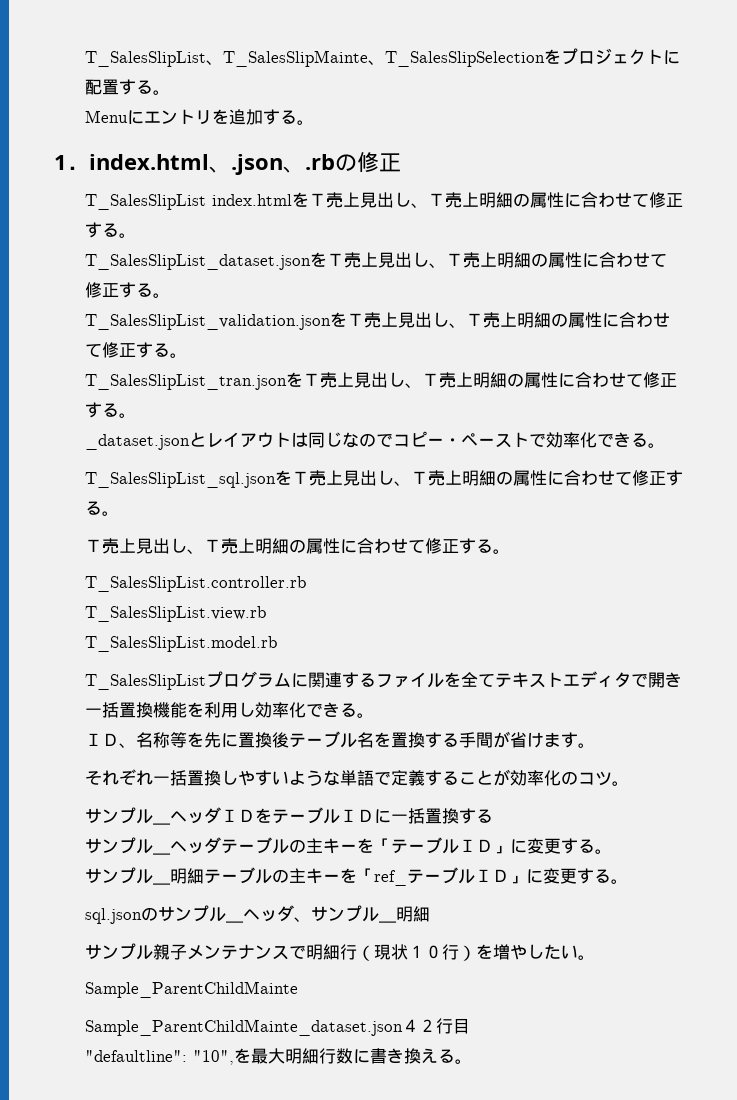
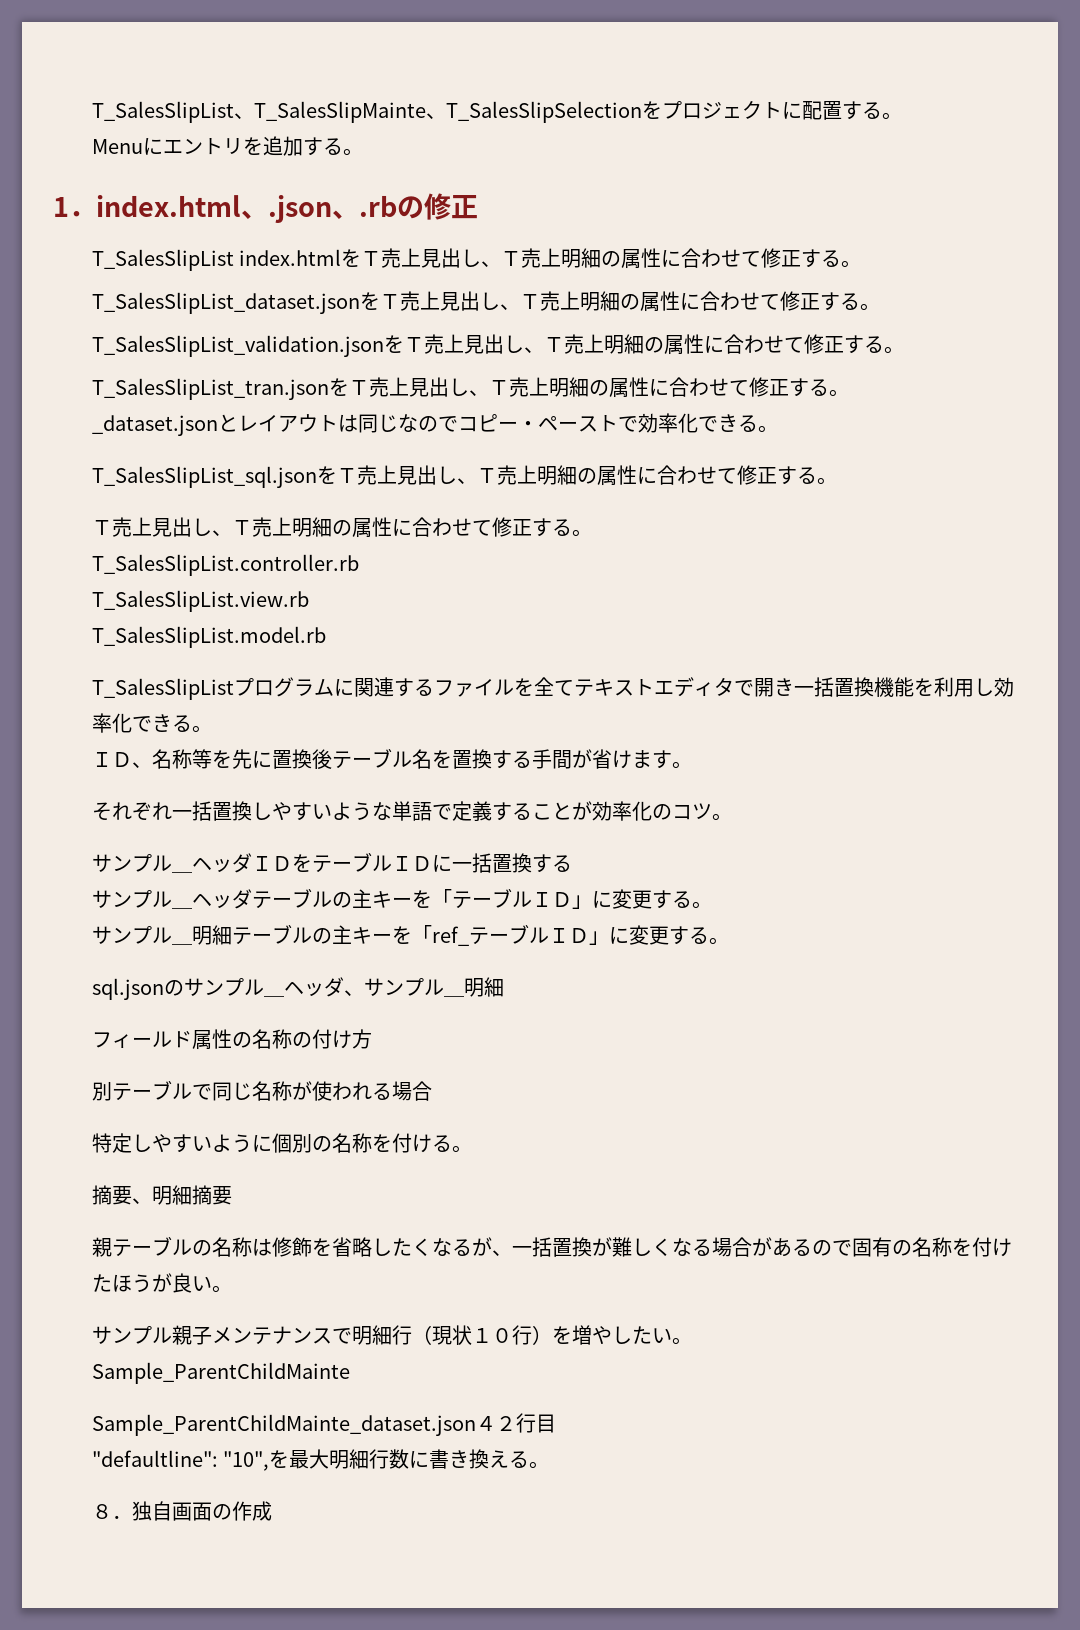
(430, 914) none -> [91,1029,372,1050] [91,1080,432,1101] [91,1133,472,1153] [91,1185,232,1205] [91,1236,1012,1257] [91,1273,232,1293] // フィールド属性の名称の付け方 // 別テーブルで同じ名称が使われる場合 // 特定しやすいように個別の名称を付ける。 // 摘要、明細摘要 // 親テーブルの名称は修飾を省略したくなるが、一括置換が難しくなる場合があるので固有の名称を付けたほうが良い。
(472, 1061) none -> [91,1501,272,1521] // ８．独自画面の作成

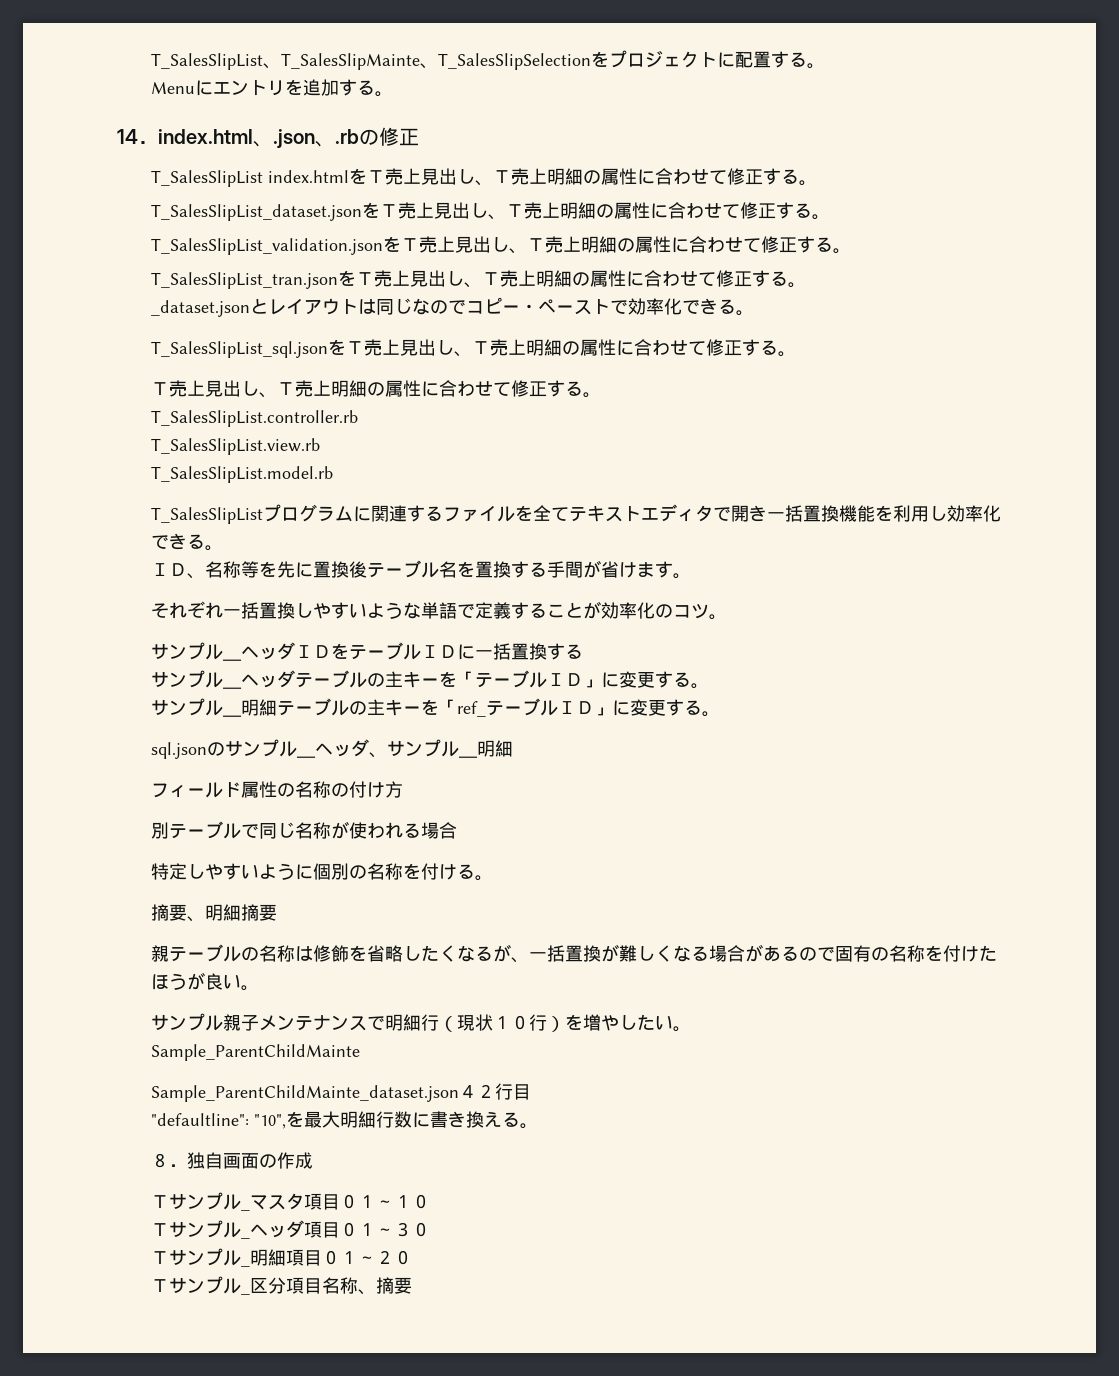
[53,197,69,217] 1 -> [117,129,138,144] 14
(272, 1511) none -> [151,1192,431,1211] [151,1220,251,1239] [250,1220,431,1238] [151,1248,413,1267] [151,1276,413,1295] // Ｔサンプル_マスタ項目０１～１０ // Ｔサンプル_ヘッダ項目０１～３０ // Ｔサンプル_明細項目０１～２０ // Ｔサンプル_区分項目名称、摘要

